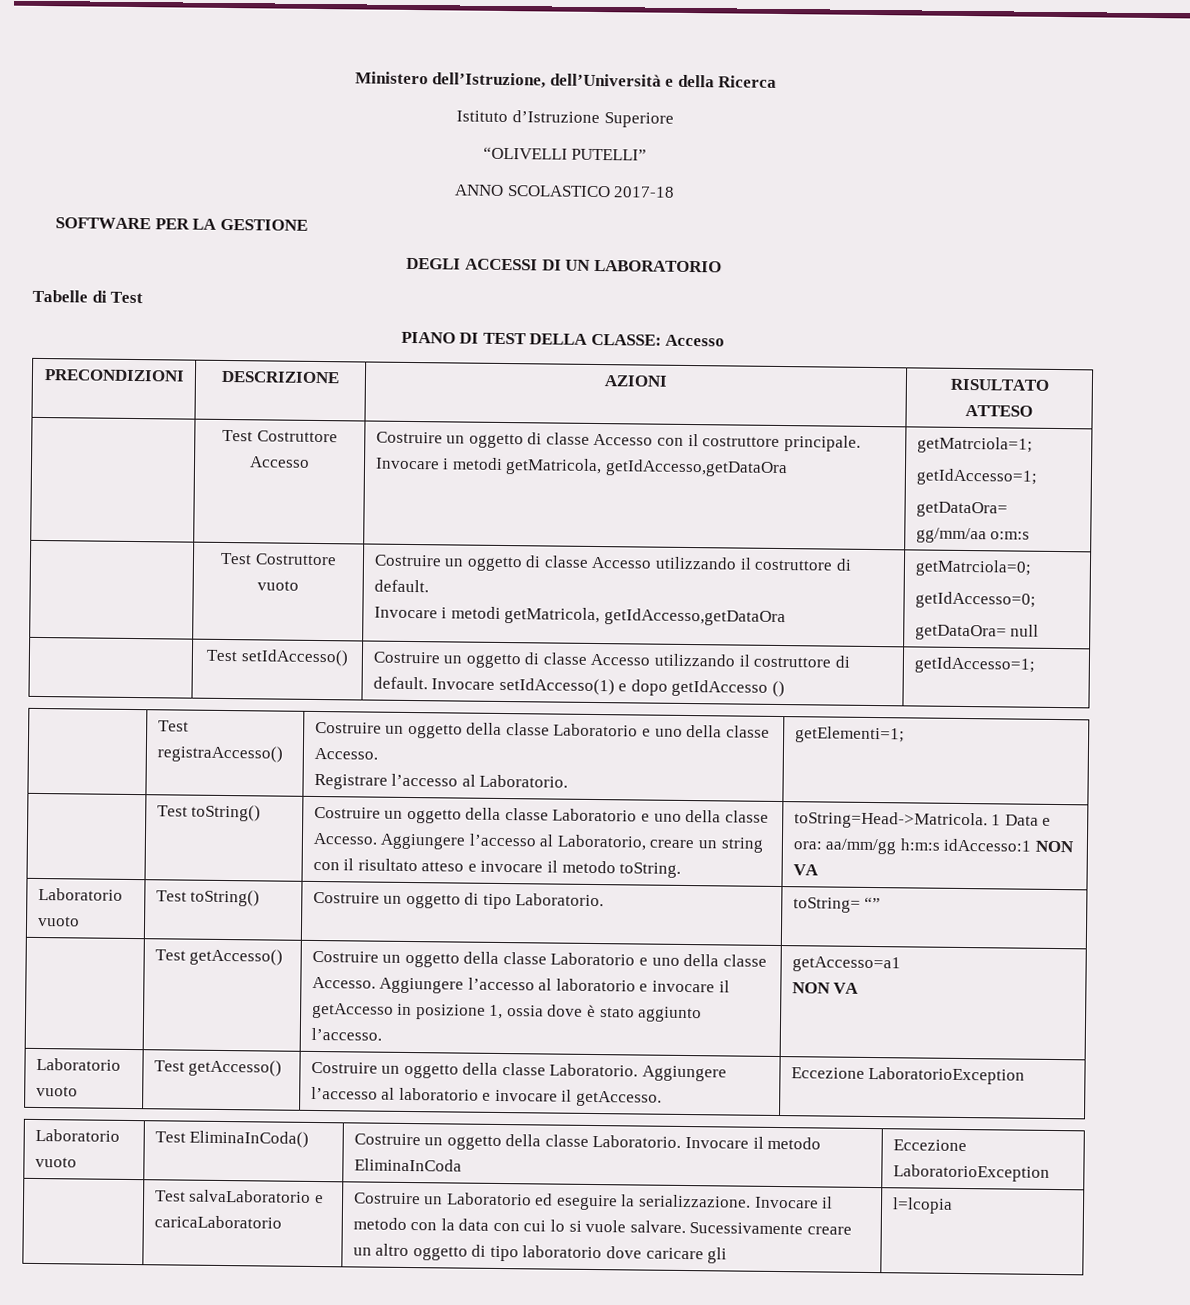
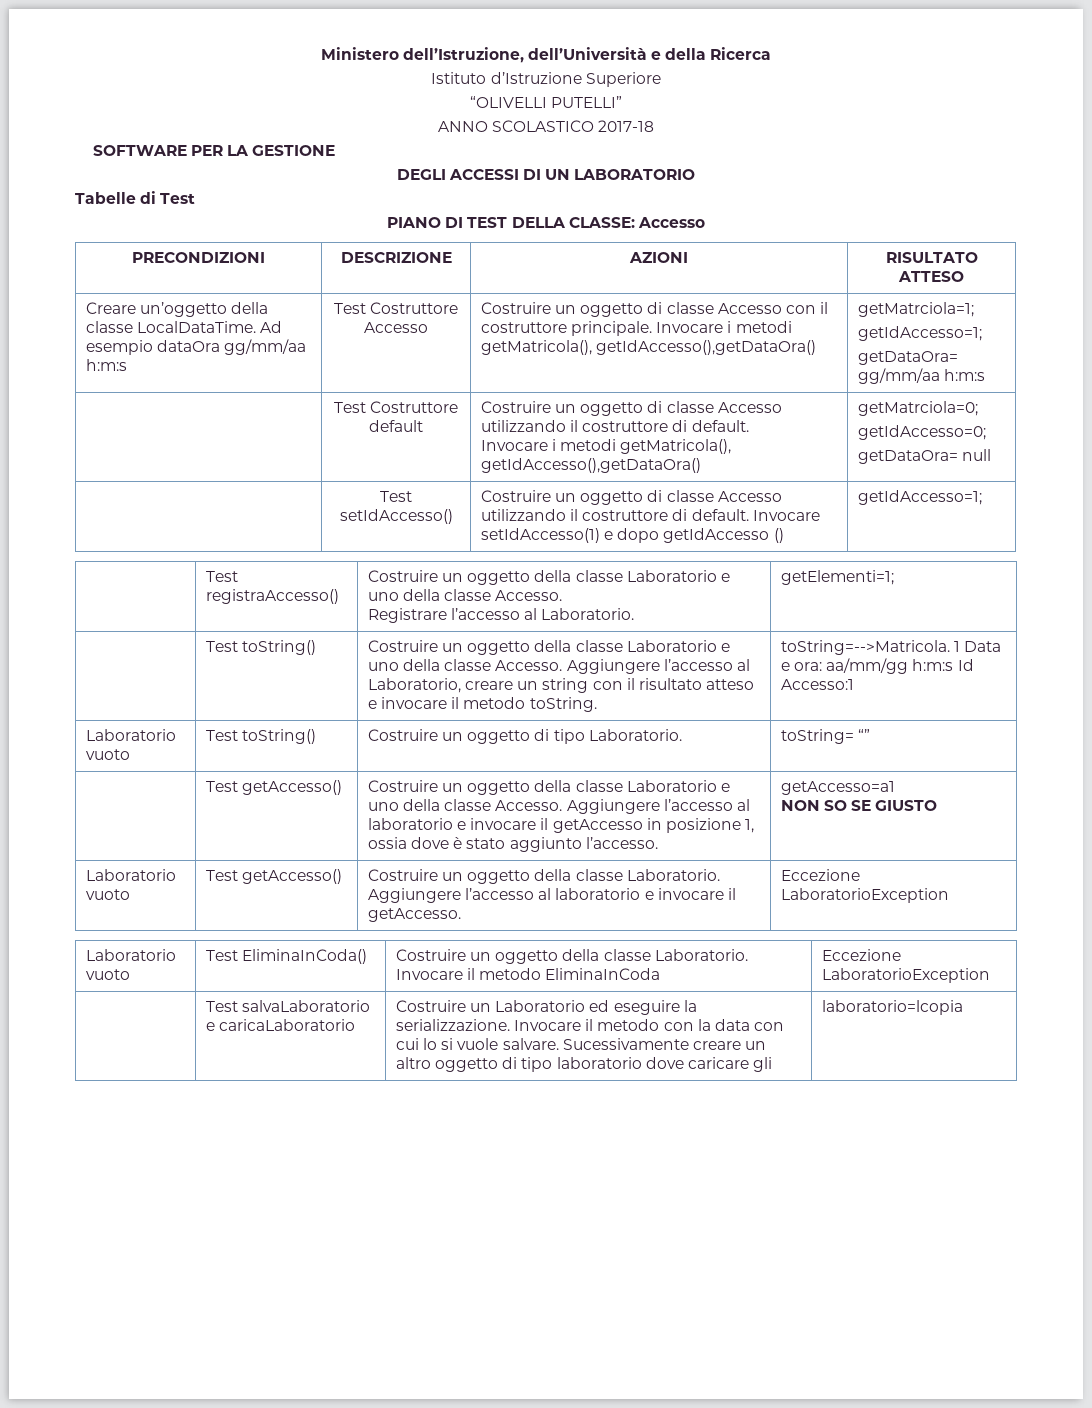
(1033, 410) none -> [85,302,269,317] [85,321,283,333] [85,339,307,355] [85,359,127,371] Creare un’oggetto della classe LocalDataTime. Ad esempio dataOra gg/mm/aa h:m:s
[505,458,788,478] getMatricola, getIdAccesso,getDataOra -> [480,340,817,355] getMatricola(), getIdAccesso(),getDataOra()
[990,531,1031,540] [220,552,337,566] [257,580,299,591] o:m:s // | Test Costruttore vuoto -> [944,369,986,381] [333,401,459,413] [369,420,424,432] h:m:s // | Test Costruttore default
[504,607,786,627] getMatricola, getIdAccesso,getDataOra -> [620,439,732,454] [480,458,701,473] getMatricola(), getIdAccesso(),getDataOra()
[793,811,988,830] toString=Head->Matricola. -> [780,640,950,655] toString=-->Matricola.
[943,838,1074,853] [792,864,819,876] idAccesso:1 NON VA -> [957,659,974,671] [780,679,854,690] Id Accesso:1
[833,982,860,994] VA -> [824,800,938,811] SO SE GIUSTO
[891,1197,953,1214] l=lcopia -> [821,1000,963,1015] laboratorio=lcopia

